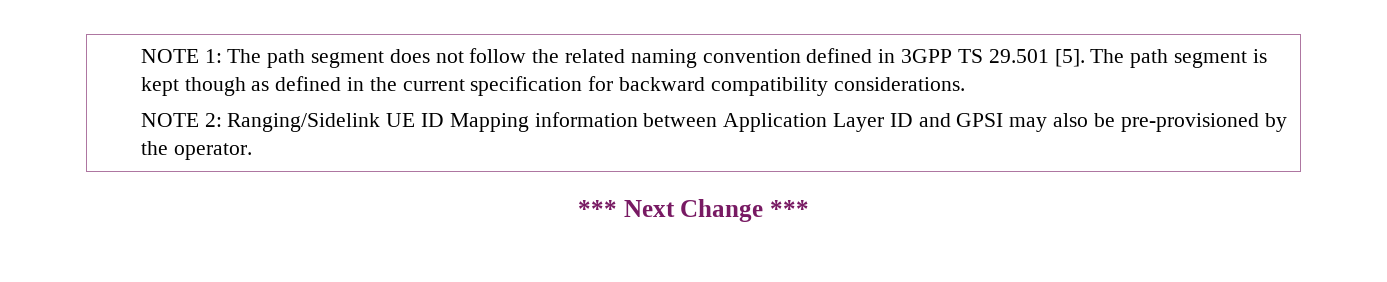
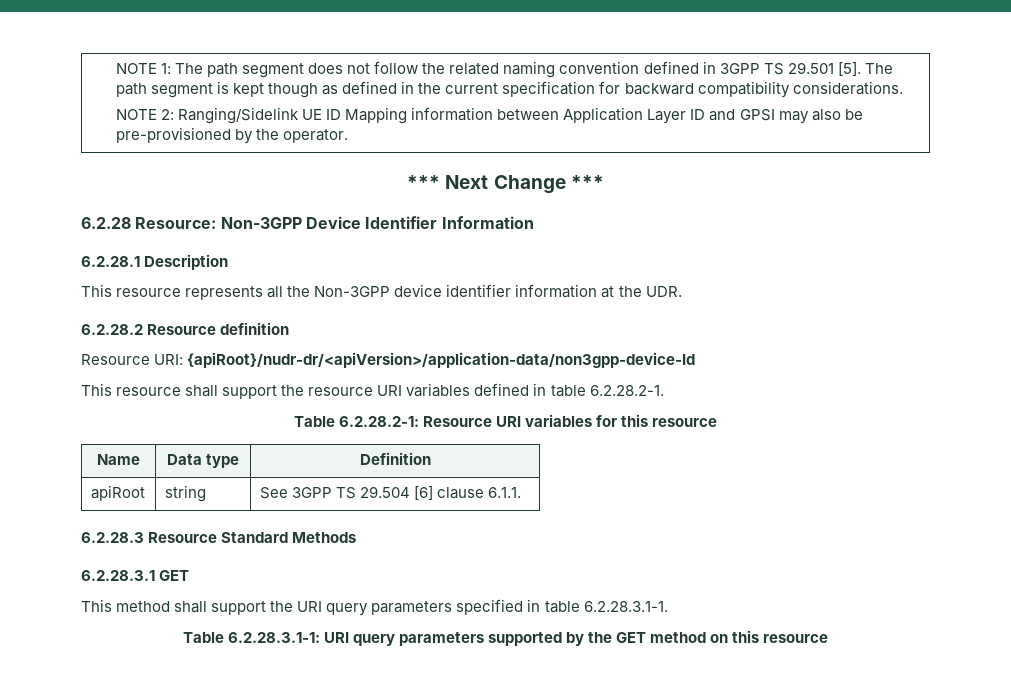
(810, 208) none -> [81,216,534,229] [81,254,229,270] [81,284,682,300] [81,322,290,335] [81,352,696,368] [81,383,664,399] [293,414,718,427] [97,454,140,465] [166,454,240,468] [359,452,431,465] [90,485,145,501] [164,485,206,502] [259,486,522,500] [81,532,357,543] [81,570,190,581] [81,599,668,616] [182,630,829,646] // 6.2.28 Resource: Non-3GPP Device Identifier Information // 6.2.28.1 Description // This resource represents all the Non-3GPP device identifier information at the UDR. // 6.2.28.2 Resource definition // Resource URI: {apiRoot}/nudr-dr/<apiVersion>/application-data/non3gpp-device-Id // This resource shall support the resource URI variables defined in table 6.2.28.2-1. // Table 6.2.28.2-1: Resource URI variables for this resource // Name | Data type | Definition // apiRoot | string | See 3GPP TS 29.504 [6] clause 6.1.1. // 6.2.28.3 Resource Standard Methods // 6.2.28.3.1 GET // This method shall support the URI query parameters specified in table 6.2.28.3.1-1. // Table 6.2.28.3.1-1: URI query parameters supported by the GET method on this resource

